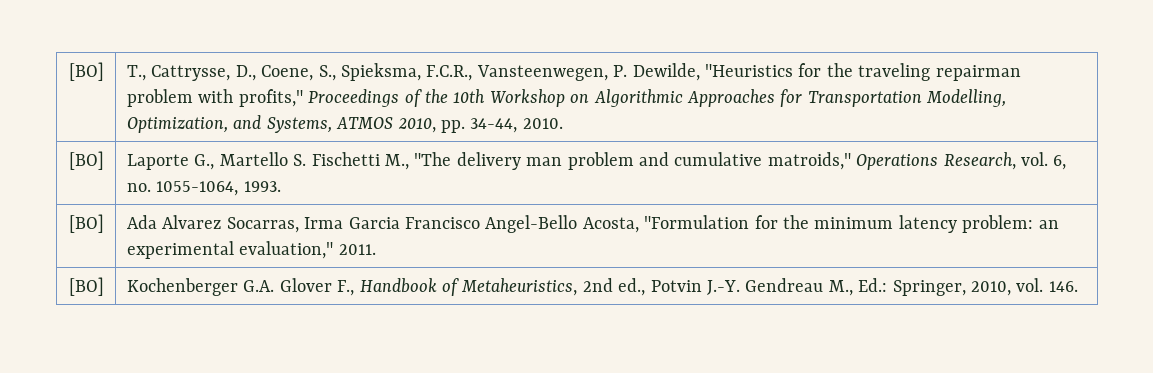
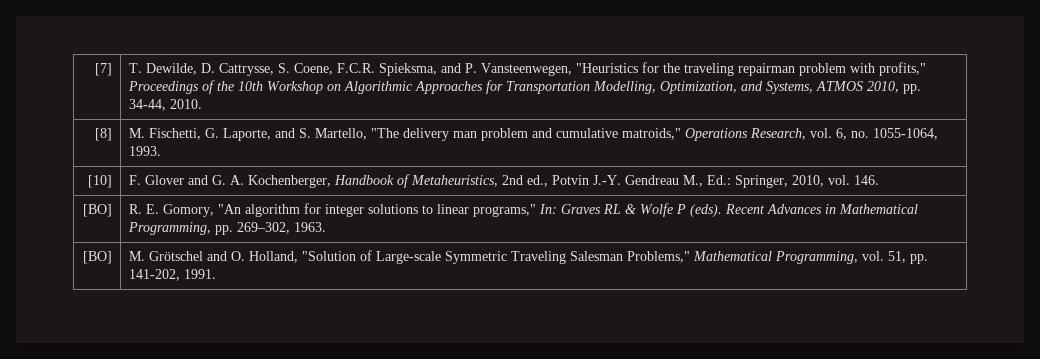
[69,62,105,81] [126,63,700,81] [BO] | T., Cattrysse, D., Coene, S., Spieksma, F.C.R., Vansteenwegen, P. Dewilde, -> [95,63,113,76] [128,63,572,76] [7] | T. Dewilde, D. Cattrysse, S. Coene, F.C.R. Spieksma, and P. Vansteenwegen,
[69,151,105,170] [126,152,409,170] [BO] | Laporte G., Martello S. Fischetti M., -> [95,128,113,141] [128,128,367,141] [8] | M. Fischetti, G. Laporte, and S. Martello,
[69,214,105,233] [126,215,1059,233] [126,241,376,259] [69,277,105,296] [126,278,355,296] [BO] | Ada Alvarez Socarras, Irma Garcia Francisco Angel-Bello Acosta, "Formulation for the minimum latency problem: an experimental evaluation," 2011. // [BO] | Kochenberger G.A. Glover F., -> [88,175,113,188] [128,175,331,188] [10] | F. Glover and G. A. Kochenberger,
(1078, 286) none -> [83,204,113,217] [128,203,918,217] [127,222,326,235] [83,251,113,264] [128,250,928,264] [128,269,216,281] // [BO] | R. E. Gomory, "An algorithm for integer solutions to linear programs," In: Graves RL & Wolfe P (eds). Recent Advances in Mathematical Programming, pp. 269–302, 1963. // [BO] | M. Grötschel and O. Holland, "Solution of Large-scale Symmetric Traveling Salesman Problems," Mathematical Programming, vol. 51, pp. 141-202, 1991.

